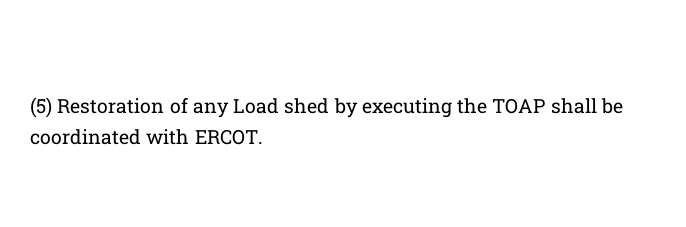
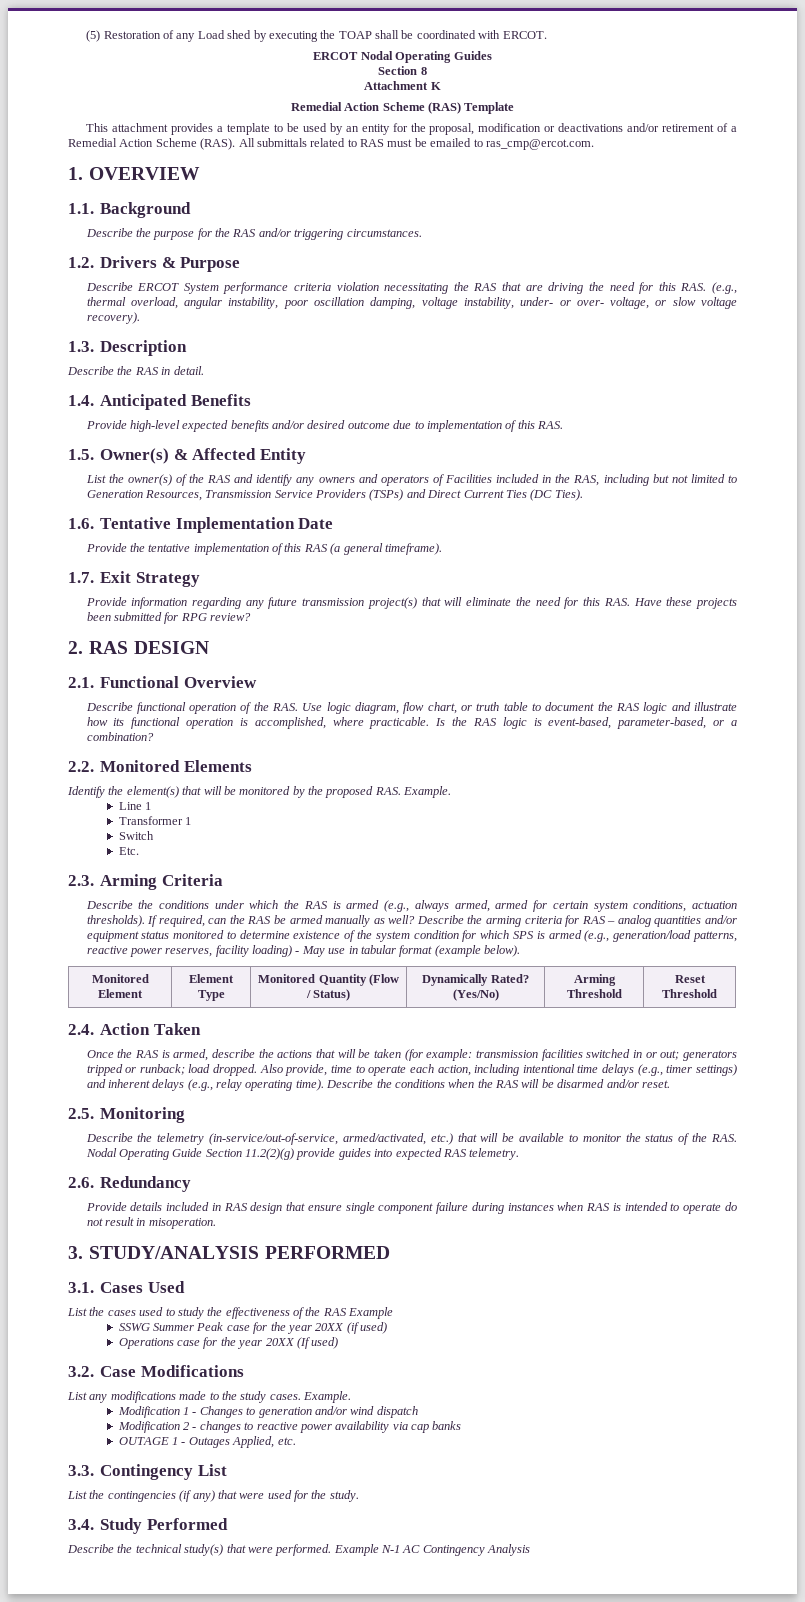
(263, 137) none -> [313,51,492,63] [378,66,427,75] [364,81,441,90] [290,102,515,114] [86,123,737,135] [68,138,594,150] [68,167,201,180] [68,202,192,218] [85,228,422,240] [68,256,241,272] [85,282,738,294] [86,297,737,309] [86,312,140,324] [68,340,188,356] [67,366,204,375] [68,394,251,410] [85,420,563,432] [68,448,307,464] [85,474,737,486] [86,489,583,501] [68,517,334,533] [85,543,442,555] [68,571,200,587] [85,597,738,609] [86,612,251,624] [68,641,209,654] [68,676,257,688] [85,702,737,714] [86,717,737,729] [86,732,154,741] [68,760,252,772] [67,786,452,798] [118,802,152,810] [118,816,192,825] [118,831,154,840] [118,847,139,855] [68,874,223,890] [85,900,738,912] [86,915,738,927] [86,930,737,942] [86,945,520,957] [91,974,149,983] [98,989,143,998] [189,974,234,983] [197,990,225,1001] [258,974,399,986] [305,989,351,1001] [422,974,529,986] [452,989,499,1001] [573,974,616,986] [566,989,622,998] [674,975,706,983] [662,989,717,998] [68,1023,201,1035] [86,1049,737,1061] [86,1064,737,1076] [86,1079,670,1091] [68,1107,186,1123] [85,1133,738,1145] [85,1148,520,1160] [68,1176,192,1192] [85,1202,737,1214] [86,1217,216,1229] [68,1246,390,1259] [68,1281,185,1293] [67,1307,394,1319] [118,1322,388,1334] [118,1337,339,1349] [68,1365,244,1377] [67,1391,351,1403] [117,1406,418,1418] [117,1421,462,1433] [118,1436,296,1448] [68,1464,227,1480] [67,1490,359,1502] [68,1518,228,1534] [67,1544,531,1556] // ERCOT Nodal Operating Guides // Section 8 // Attachment K // Remedial Action Scheme (RAS) Template // This attachment provides a template to be used by an entity for the proposal, modification or deactivations and/or retirement of a Remedial Action Scheme (RAS). All submittals related to RAS must be emailed to ras_cmp@ercot.com. // 1. OVERVIEW // 1.1. Background // Describe the purpose for the RAS and/or triggering circumstances. // 1.2. Drivers & Purpose // Describe ERCOT System performance criteria violation necessitating the RAS that are driving the need for this RAS. (e.g., thermal overload, angular instability, poor oscillation damping, voltage instability, under‐ or over‐ voltage, or slow voltage recovery). // 1.3. Description // Describe the RAS in detail. // 1.4. Anticipated Benefits // Provide high-level expected benefits and/or desired outcome due to implementation of this RAS. // 1.5. Owner(s) & Affected Entity // List the owner(s) of the RAS and identify any owners and operators of Facilities included in the RAS, including but not limited to Generation Resources, Transmission Service Providers (TSPs) and Direct Current Ties (DC Ties). // 1.6. Tentative Implementation Date // Provide the tentative implementation of this RAS (a general timeframe). // 1.7. Exit Strategy // Provide information regarding any future transmission project(s) that will eliminate the need for this RAS. Have these projects been submitted for RPG review? // 2. RAS DESIGN // 2.1. Functional Overview // Describe functional operation of the RAS. Use logic diagram, flow chart, or truth table to document the RAS logic and illustrate how its functional operation is accomplished, where practicable. Is the RAS logic is event-based, parameter-based, or a combination? // 2.2. Monitored Elements // Identify the element(s) that will be monitored by the proposed RAS. Example. // Line 1 // Transformer 1 // Switch // Etc. // 2.3. Arming Criteria // Describe the conditions under which the RAS is armed (e.g., always armed, armed for certain system conditions, actuation thresholds). If required, can the RAS be armed manually as well? Describe the arming criteria for RAS – analog quantities and/or equipment status monitored to determine existence of the system condition for which SPS is armed (e.g., generation/load patterns, reactive power reserves, facility loading) - May use in tabular format (example below). // Monitored Element | Element Type | Monitored Quantity (Flow / Status) | Dynamically Rated? (Yes/No) | Arming Threshold | Reset Threshold // 2.4. Action Taken // Once the RAS is armed, describe the actions that will be taken (for example: transmission facilities switched in or out; generators tripped or runback; load dropped. Also provide, time to operate each action, including intentional time delays (e.g., timer settings) and inherent delays (e.g., relay operating time). Describe the conditions when the RAS will be disarmed and/or reset. // 2.5. Monitoring // Describe the telemetry (in-service/out-of-service, armed/activated, etc.) that will be available to monitor the status of the RAS. Nodal Operating Guide Section 11.2(2)(g) provide guides into expected RAS telemetry. // 2.6. Redundancy // Provide details included in RAS design that ensure single component failure during instances when RAS is intended to operate do not result in misoperation. // 3. STUDY/ANALYSIS PERFORMED // 3.1. Cases Used // List the cases used to study the effectiveness of the RAS Example // SSWG Summer Peak case for the year 20XX (if used) // Operations case for the year 20XX (If used) // 3.2. Case Modifications // List any modifications made to the study cases. Example. // Modification 1 - Changes to generation and/or wind dispatch // Modification 2 - changes to reactive power availability via cap banks // OUTAGE 1 - Outages Applied, etc. // 3.3. Contingency List // List the contingencies (if any) that were used for the study. // 3.4. Study Performed // Describe the technical study(s) that were performed. Example N-1 AC Contingency Analysis

